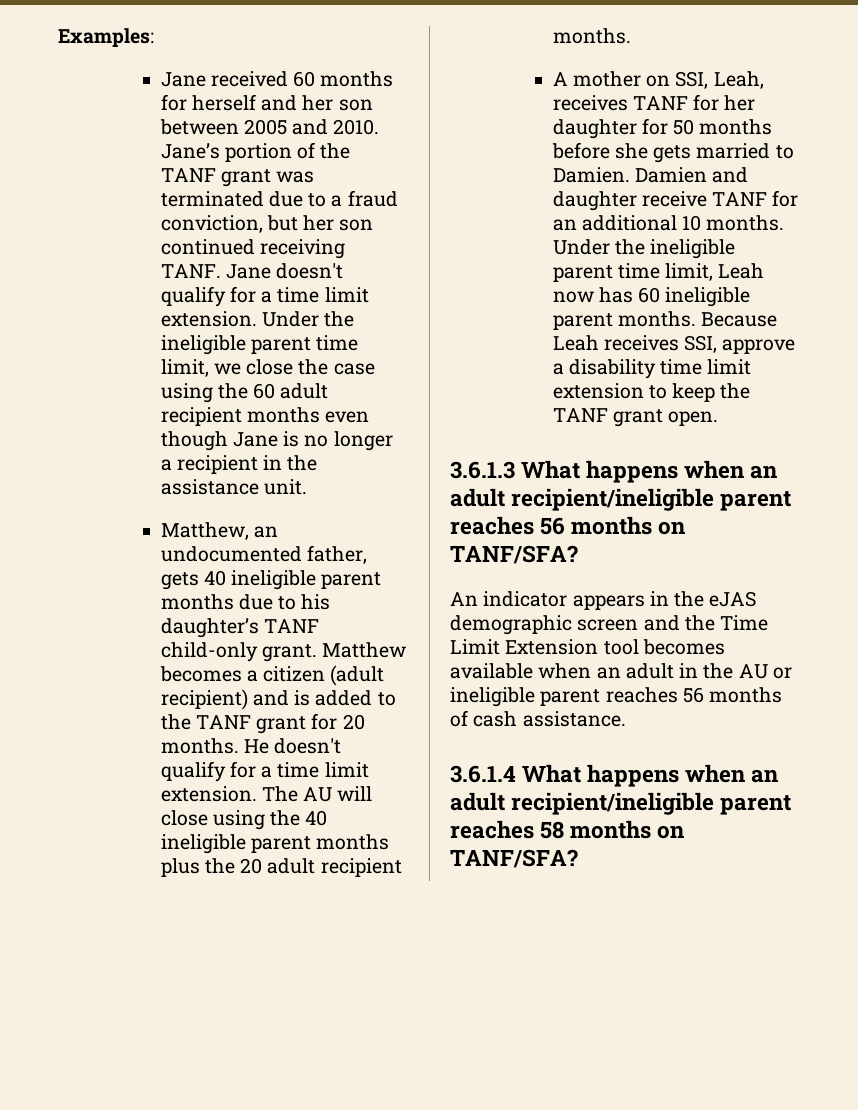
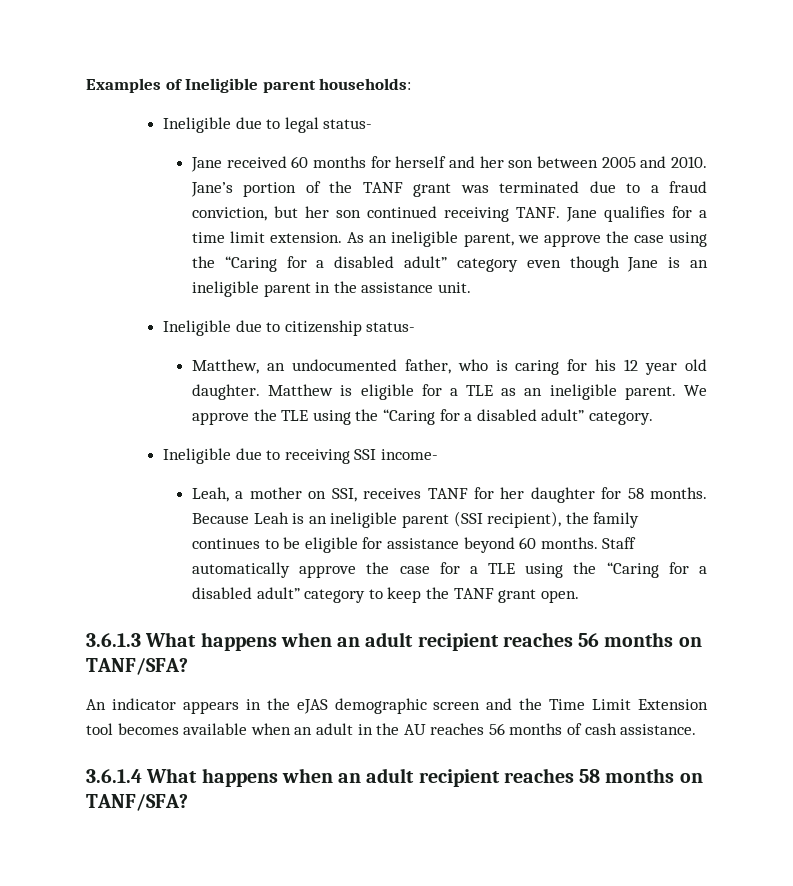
[58,28,154,47] Examples: -> [86,78,412,93] [162,117,373,133] Examples of Ineligible parent households: // Ineligible due to legal status-
[276,263,344,279] [160,286,369,307] [160,311,355,327] [160,335,359,355] [160,359,375,377] [160,383,329,403] [160,407,370,426] [160,431,393,451] [160,455,258,474] doesn't qualify for a time limit extension. Under the ineligible parent time limit, we close the case using the 60 adult recipient months even though Jane is no longer a recipient -> [604,206,707,222] [192,231,707,247] [192,256,709,272] [192,281,311,297] qualifies for a time limit extension. As an ineligible parent, we approve the case using the “Caring for a disabled adult” category even though Jane is an ineligible parent
(307, 487) none -> [162,320,416,336] // Ineligible due to citizenship status-
[160,570,382,590] [160,594,331,610] [160,618,319,638] [160,642,407,662] [159,665,385,686] [160,689,396,710] [160,713,365,734] [160,738,342,754] [160,761,369,782] [160,786,373,802] [160,810,328,830] [160,834,390,854] [160,858,402,877] [552,28,631,44] [552,72,568,86] gets 40 ineligible parent months due to his daughter’s TANF child-only grant. Matthew becomes a citizen (adult recipient) and is added to the TANF grant for 20 months. He doesn't qualify for a time limit extension. The AU will close using the 40 ineligible parent months plus the 20 adult recipient months. // A -> [457,359,708,375] [192,384,707,400] [192,409,653,425] [162,448,438,464] [192,487,244,502] who is caring for his 12 year old daughter. Matthew is eligible for a TLE as an ineligible parent. We approve the TLE using the “Caring for a disabled adult” category. // Ineligible due to receiving SSI income- // Leah, a
[713,71,764,89] Leah, -> (357, 495) none
[673,119,773,135] [551,142,794,163] [552,167,749,183] [552,190,799,211] [552,215,785,231] [552,239,736,259] [552,263,765,282] [552,287,751,307] [552,311,778,330] [552,335,796,354] [552,359,752,379] [552,383,644,399] 50 months before she gets married to Damien. Damien and daughter receive TANF for an additional 10 months. Under the ineligible parent time limit, Leah now has 60 ineligible parent months. Because Leah receives SSI, approve a disability time limit extension -> [627,487,707,499] [192,511,640,528] [192,537,637,553] [192,562,707,578] [192,587,366,603] 58 months. Because Leah is an ineligible parent (SSI recipient), the family continues to be eligible for assistance beyond 60 months. Staff automatically approve the case for a TLE using the “Caring for a disabled adult” category
[511,488,792,511] recipient/ineligible parent -> [417,633,499,651] recipient
[772,667,792,679] [450,687,601,707] or ineligible parent -> (426, 729) none
[511,792,792,815] recipient/ineligible parent -> [418,769,500,787] recipient

